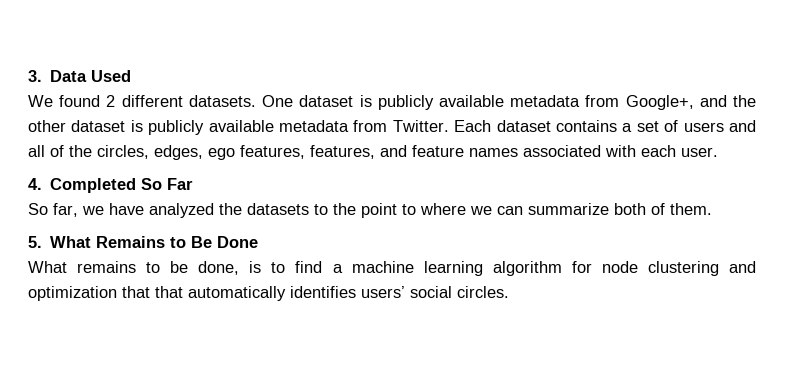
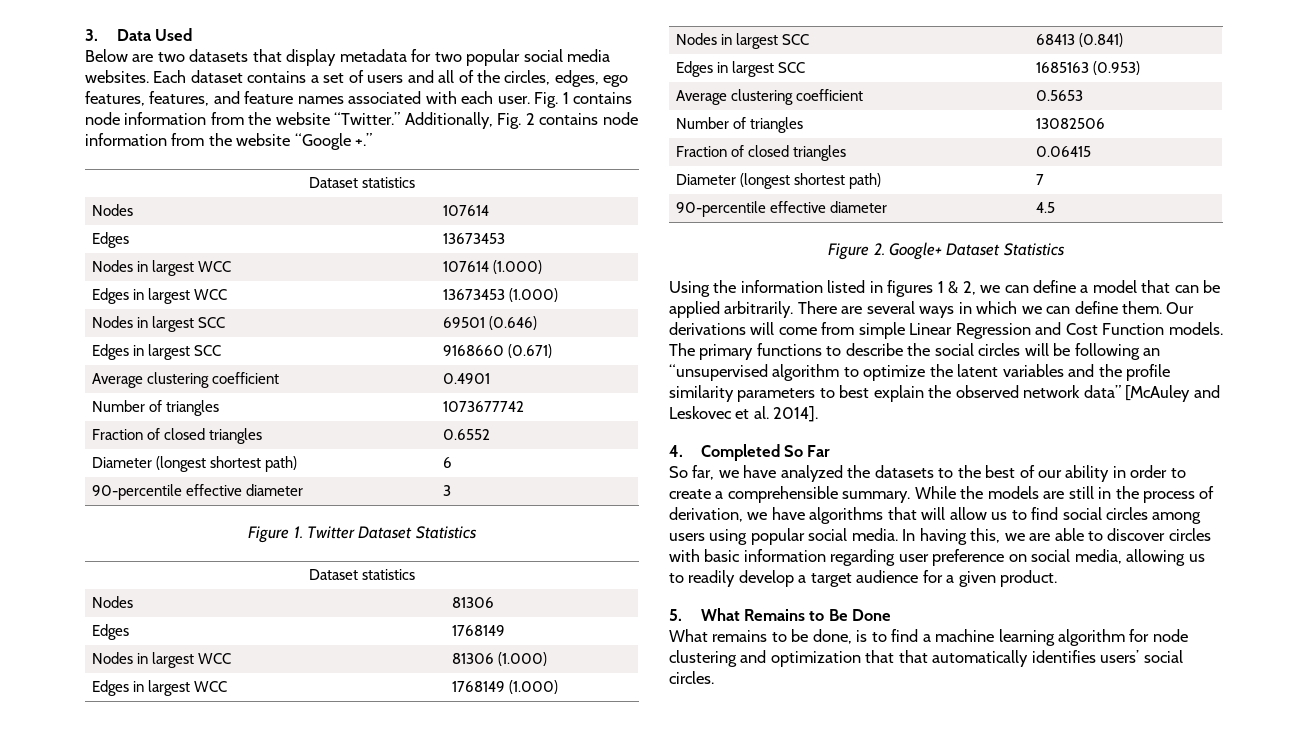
[28,95,756,110] [28,120,449,135] We found 2 different datasets. One dataset is publicly available metadata from Google+, and the other dataset is publicly available metadata from Twitter. -> [85,49,611,66] [85,70,149,83] Below are two datasets that display metadata for two popular social media websites.
(718, 152) none -> [534,92,633,108] [85,112,638,129] [85,133,373,150] [308,177,416,188] [91,204,133,216] [442,205,489,216] [91,232,129,248] [442,233,505,244] [91,260,232,276] [442,260,543,274] [91,288,228,304] [442,288,559,302] [91,316,226,332] [442,316,538,330] [91,344,222,360] [442,344,553,358] [91,372,280,388] [442,373,490,384] [91,400,220,416] [442,401,524,412] [91,428,263,444] [442,429,490,440] [91,456,298,472] [442,457,452,468] [91,484,304,500] [442,485,451,496] [248,526,477,543] [308,569,416,580] [91,596,133,608] [451,597,494,608] [91,624,129,640] [451,625,505,636] [91,652,232,668] [451,652,548,666] [91,680,228,696] [451,680,559,694] [675,33,810,49] [1035,33,1124,47] [675,61,806,77] [1035,61,1141,75] [675,89,864,105] [1035,90,1083,101] [675,117,804,133] [1035,118,1105,129] [675,145,847,161] [1035,146,1091,157] [675,173,882,189] [1035,174,1044,185] [675,201,888,217] [1035,202,1055,213] [828,242,1065,260] [669,280,1221,297] [669,301,1195,318] [669,322,1223,339] [669,343,1161,360] [669,364,1171,381] [669,385,1220,402] [669,406,819,422] Fig. 1 contains node information from the website “Twitter.” Additionally, Fig. 2 contains node information from the website “Google +.” // Dataset statistics // Nodes | 107614 // Edges | 13673453 // Nodes in largest WCC | 107614 (1.000) // Edges in largest WCC | 13673453 (1.000) // Nodes in largest SCC | 69501 (0.646) // Edges in largest SCC | 9168660 (0.671) // Average clustering coefficient | 0.4901 // Number of triangles | 1073677742 // Fraction of closed triangles | 0.6552 // Diameter (longest shortest path) | 6 // 90-percentile effective diameter | 3 // Figure 1. Twitter Dataset Statistics // Dataset statistics // Nodes | 81306 // Edges | 1768149 // Nodes in largest WCC | 81306 (1.000) // Edges in largest WCC | 1768149 (1.000) // Nodes in largest SCC | 68413 (0.841) // Edges in largest SCC | 1685163 (0.953) // Average clustering coefficient | 0.5653 // Number of triangles | 13082506 // Fraction of closed triangles | 0.06415 // Diameter (longest shortest path) | 7 // 90-percentile effective diameter | 4.5 // Figure 2. Google+ Dataset Statistics // Using the information listed in figures 1 & 2, we can define a model that can be applied arbitrarily. There are several ways in which we can define them. Our derivations will come from simple Linear Regression and Cost Function models. The primary functions to describe the social circles will be following an “unsupervised algorithm to optimize the latent variables and the profile similarity parameters to best explain the observed network data” [McAuley and Leskovec et al. 2014].
[361,203,712,218] point to where we can summarize both of them. -> [985,465,1186,482] [669,486,1215,503] [669,507,1202,524] [669,528,1211,545] [669,549,1205,566] [669,570,1058,587] best of our ability in order to create a comprehensible summary. While the models are still in the process of derivation, we have algorithms that will allow us to find social circles among users using popular social media. In having this, we are able to discover circles with basic information regarding user preference on social media, allowing us to readily develop a target audience for a given product.

